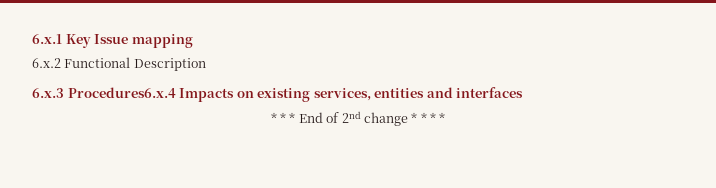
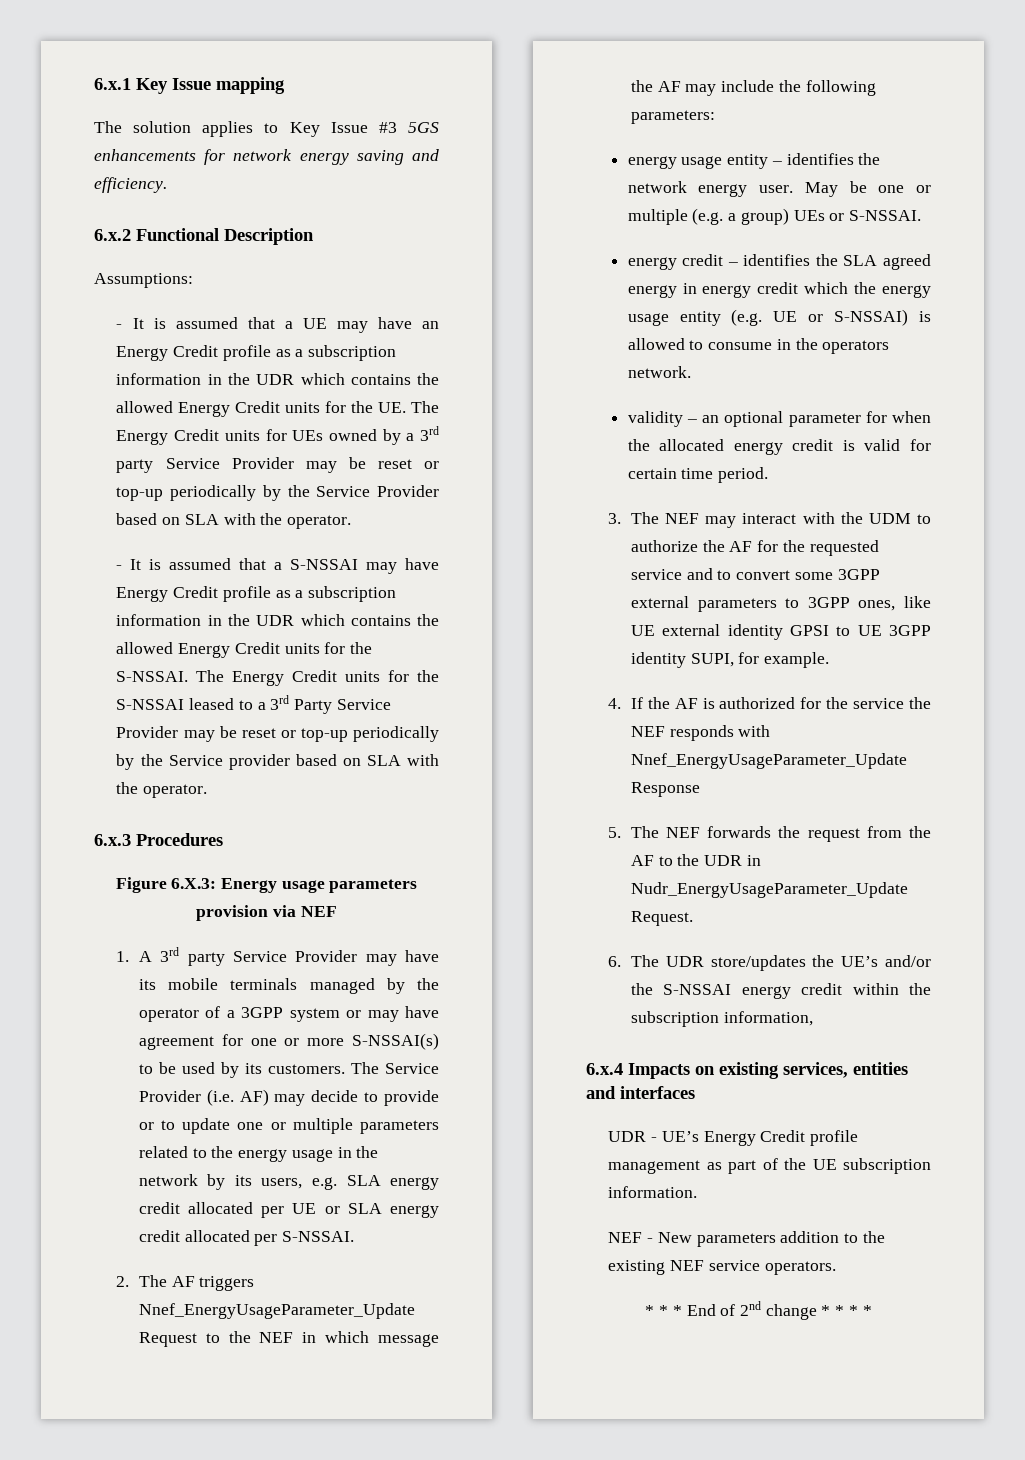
[32,57,206,71] [32,87,176,98] 6.x.2 Functional Description // 6.x.3 Procedures6.x.4 -> [94,121,439,137] [94,149,439,165] [94,177,167,193] [94,228,314,245] [94,273,193,288] [116,317,439,333] [116,345,397,361] [116,373,439,385] [116,401,440,417] [116,426,440,445] [116,457,439,473] [116,485,439,501] [116,513,352,529] [116,558,439,574] [116,586,397,602] [116,614,439,626] [116,642,373,658] [116,670,440,686] [116,695,391,714] [116,726,439,742] [116,754,439,770] [116,782,208,798] [94,833,223,846] [115,877,418,893] [196,905,337,921] [116,947,439,966] [138,978,439,994] [138,1006,439,1022] [138,1033,439,1050] [138,1062,440,1078] [138,1089,439,1106] [138,1118,439,1134] [138,1146,379,1162] [138,1174,439,1190] [138,1202,439,1218] [138,1230,355,1246] [116,1275,255,1291] [138,1303,415,1319] [138,1331,439,1347] [630,80,876,96] [630,110,715,124] [627,153,881,169] [627,181,931,197] [627,208,922,225] [627,254,931,270] [627,282,931,298] [627,309,931,326] [627,338,890,354] [627,366,691,378] [627,411,931,427] [627,439,931,455] [627,467,769,483] [608,512,931,528] [630,540,879,556] [630,568,880,580] [630,596,931,612] [630,624,931,640] [630,652,830,668] [608,697,931,709] [630,725,771,741] [630,753,907,769] [630,782,700,797] [608,826,931,842] [630,854,761,866] [630,882,908,898] [630,911,693,926] [608,955,931,971] [630,983,931,999] [630,1011,813,1027] [586,1063,623,1075] The solution applies to Key Issue #3 5GS enhancements for network energy saving and efficiency. // 6.x.2 Functional Description // Assumptions: // - It is assumed that a UE may have an Energy Credit profile as a subscription information in the UDR which contains the allowed Energy Credit units for the UE. The Energy Credit units for UEs owned by a 3rd party Service Provider may be reset or top-up periodically by the Service Provider based on SLA with the operator. // - It is assumed that a S-NSSAI may have Energy Credit profile as a subscription information in the UDR which contains the allowed Energy Credit units for the S-NSSAI. The Energy Credit units for the S-NSSAI leased to a 3rd Party Service Provider may be reset or top-up periodically by the Service provider based on SLA with the operator. // 6.x.3 Procedures // Figure 6.X.3: Energy usage parameters provision via NEF // 1. A 3rd party Service Provider may have its mobile terminals managed by the operator of a 3GPP system or may have agreement for one or more S-NSSAI(s) to be used by its customers. The Service Provider (i.e. AF) may decide to provide or to update one or multiple parameters related to the energy usage in the network by its users, e.g. SLA energy credit allocated per UE or SLA energy credit allocated per S-NSSAI. // 2. The AF triggers Nnef_EnergyUsageParameter_Update Request to the NEF in which message the AF may include the following parameters: // energy usage entity – identifies the network energy user. May be one or multiple (e.g. a group) UEs or S-NSSAI. // energy credit – identifies the SLA agreed energy in energy credit which the energy usage entity (e.g. UE or S-NSSAI) is allowed to consume in the operators network. // validity – an optional parameter for when the allocated energy credit is valid for certain time period. // 3. The NEF may interact with the UDM to authorize the AF for the requested service and to convert some 3GPP external parameters to 3GPP ones, like UE external identity GPSI to UE 3GPP identity SUPI, for example. // 4. If the AF is authorized for the service the NEF responds with Nnef_EnergyUsageParameter_Update Response // 5. The NEF forwards the request from the AF to the UDR in Nudr_EnergyUsageParameter_Update Request. // 6. The UDR store/updates the UE’s and/or the S-NSSAI energy credit within the subscription information, // 6.x.4
(524, 92) none -> [608,1130,859,1146] [608,1158,931,1174] [608,1186,698,1198] [608,1231,885,1247] [608,1260,836,1275] // UDR - UE’s Energy Credit profile management as part of the UE subscription information. // NEF - New parameters addition to the existing NEF service operators.

